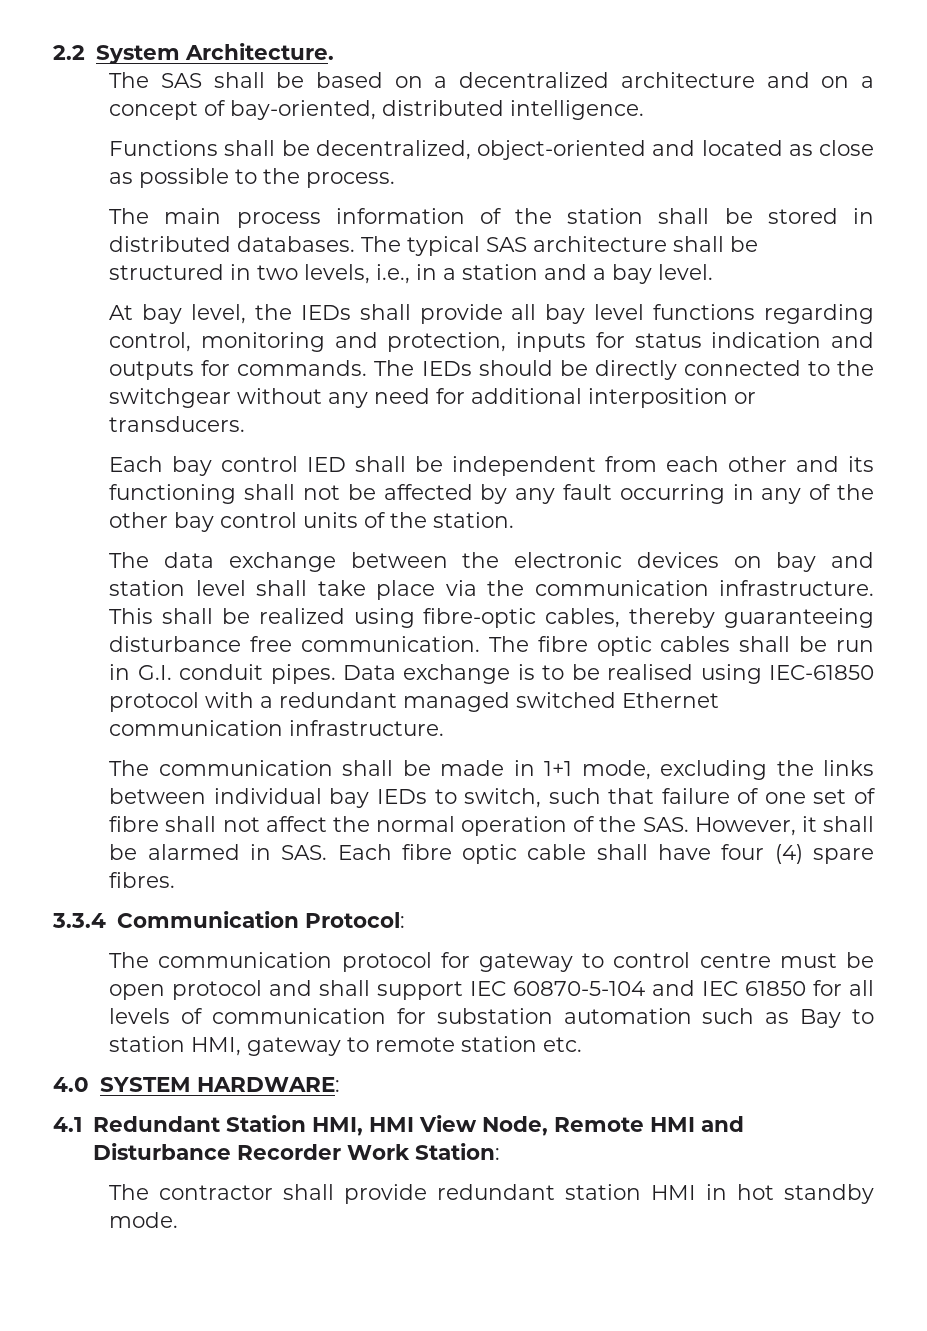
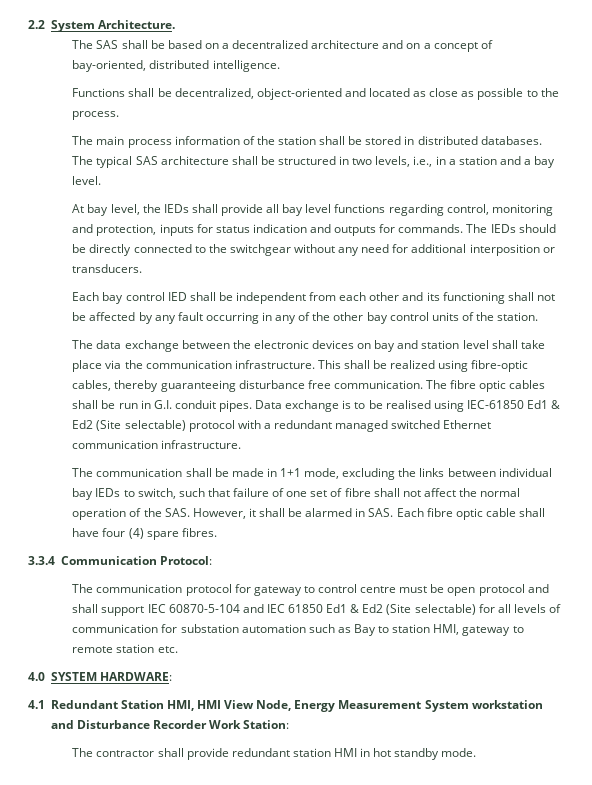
(874, 672) none -> [526,400,561,409] [72,420,186,431] Ed1 & Ed2 (Site selectable)
(807, 988) none -> [326,604,476,615] Ed1 & Ed2 (Site selectable)
[553,1117,695,1132] Remote HMI -> [294,700,543,712] Energy Measurement System workstation

